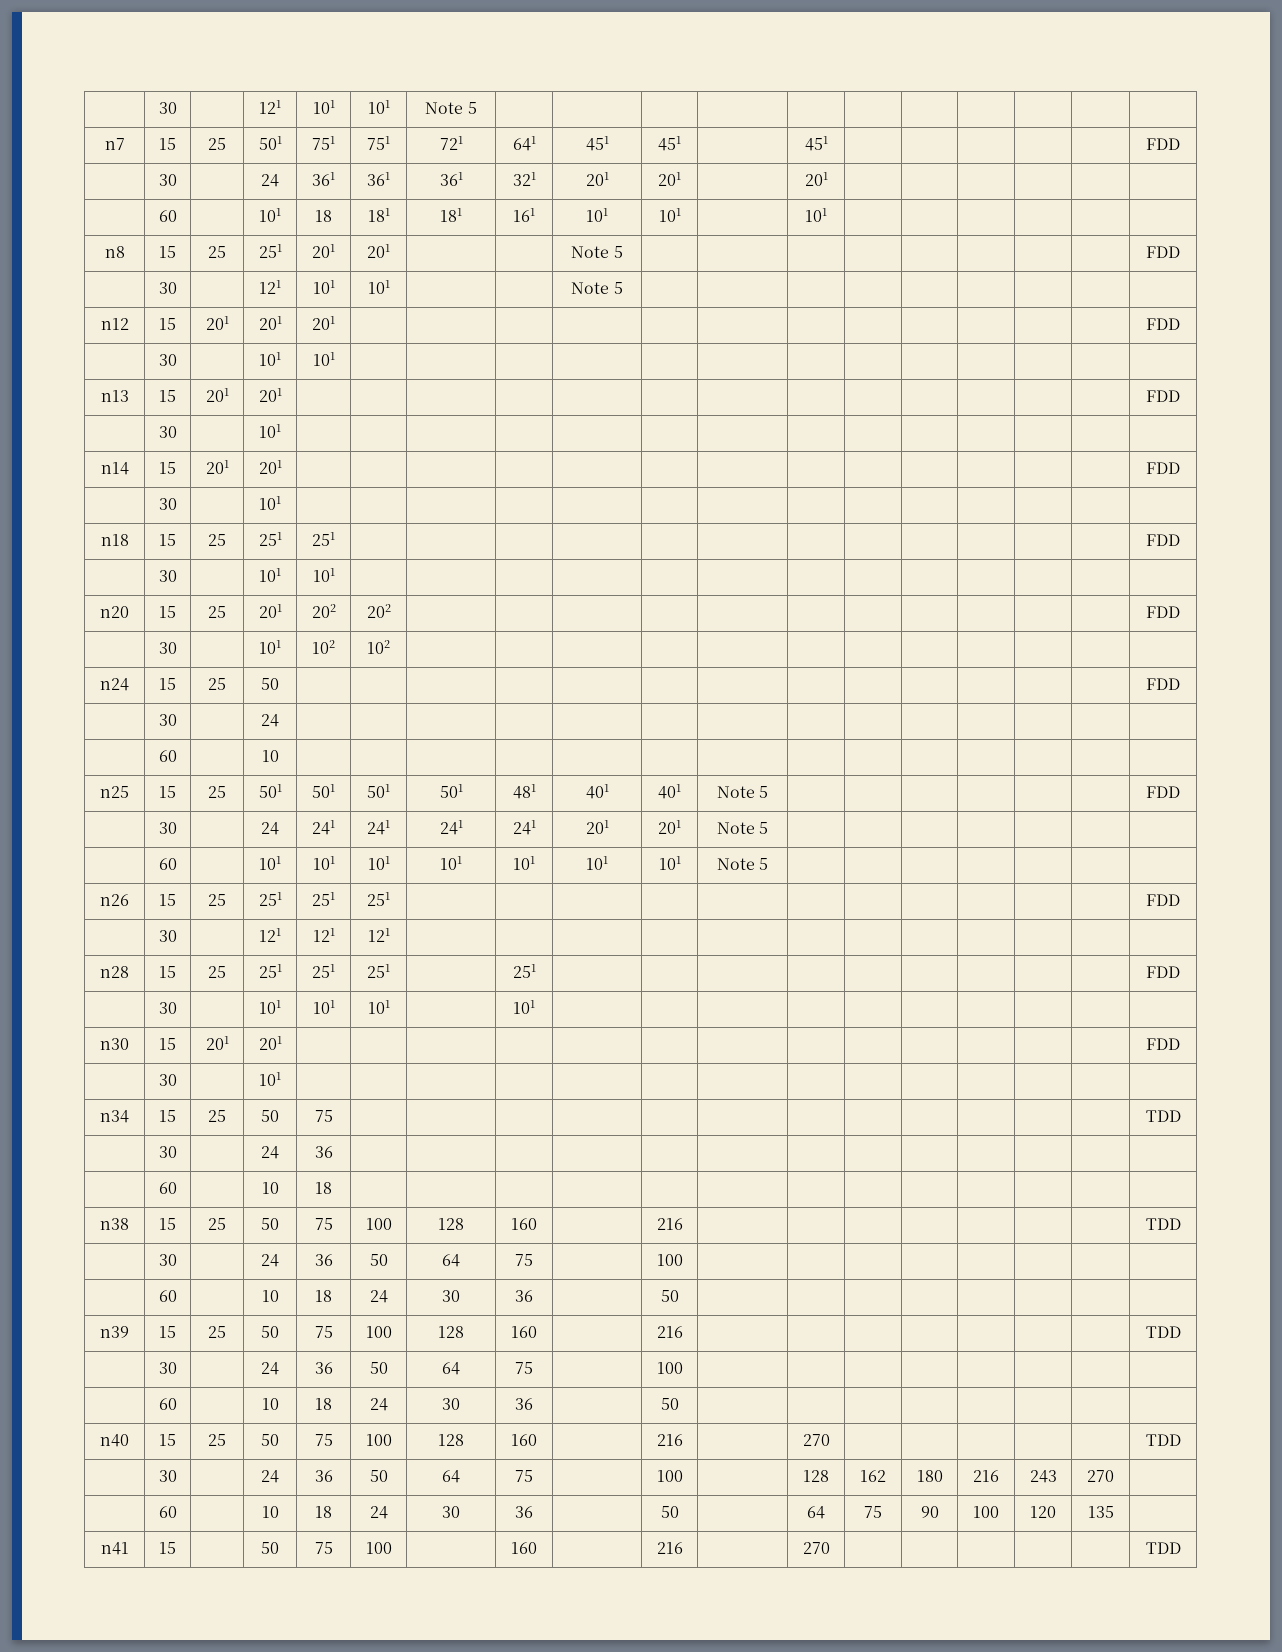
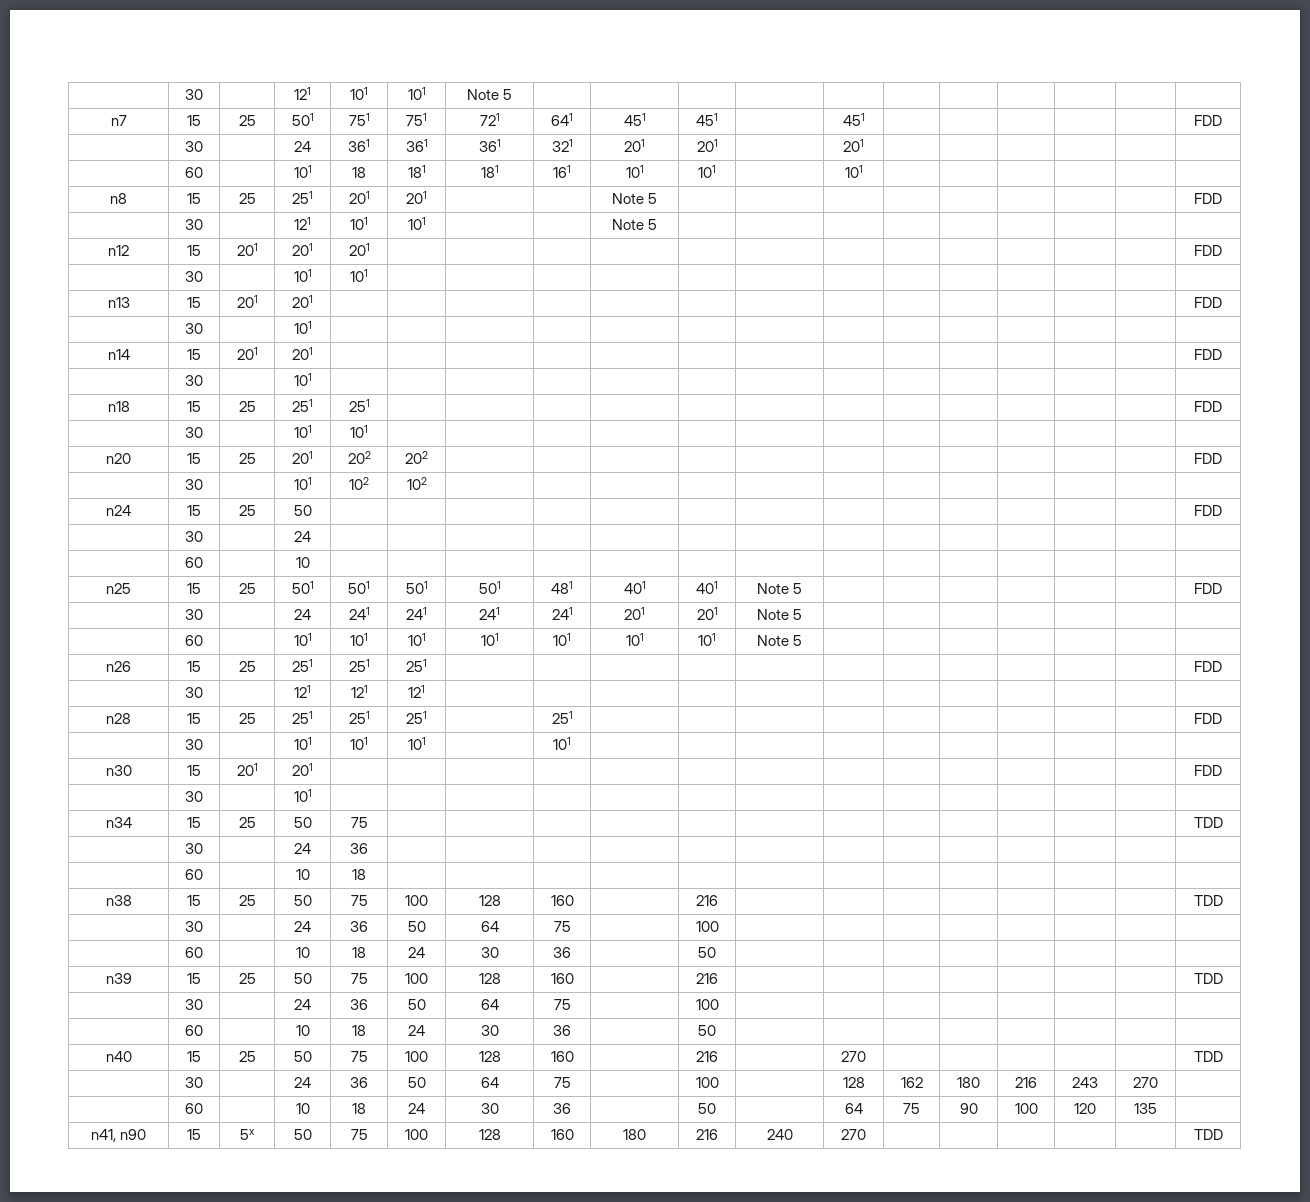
[100,1542,129,1555] [159,1542,176,1554] [261,1542,279,1554] [314,1542,333,1554] [365,1542,392,1554] [511,1542,537,1554] [656,1542,683,1554] n41 | 15 | | 50 | 75 | 100 | | 160 | | 216 | -> [90,1129,147,1142] [187,1129,201,1140] [240,1129,255,1140] [293,1129,312,1140] [350,1129,368,1140] [405,1129,428,1140] [478,1129,501,1140] [550,1129,574,1140] [623,1129,646,1140] [696,1129,718,1140] [766,1129,793,1140] n41, n90 | 15 | 5x | 50 | 75 | 100 | 128 | 160 | 180 | 216 | 240

